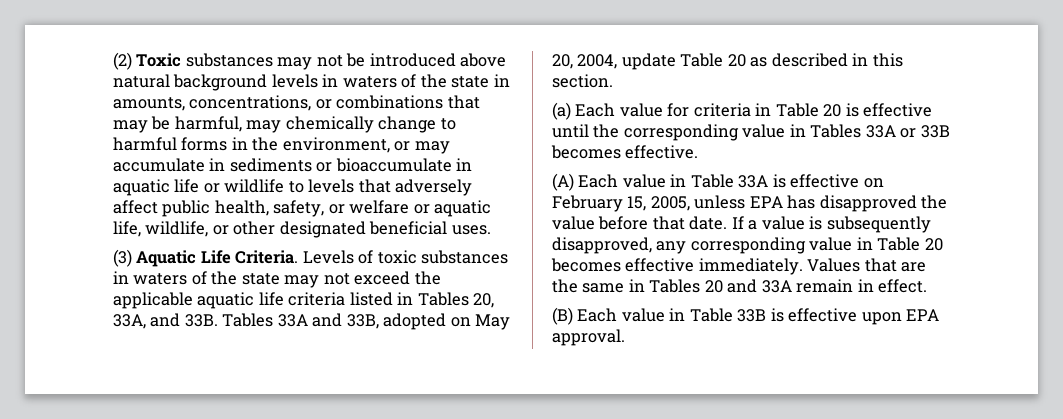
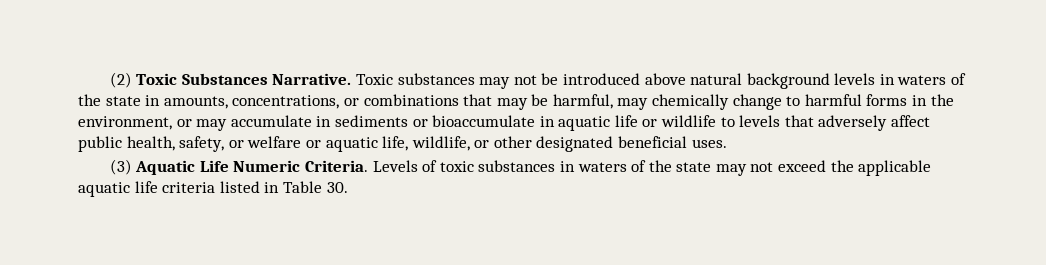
(182, 60) none -> [181,73,393,85] Substances Narrative. Toxic
(231, 257) none -> [233,160,301,172] Numeric
[417,292,495,308] [113,313,511,330] [552,53,903,70] [552,74,613,88] [552,102,933,120] [552,124,950,141] [551,145,699,159] [552,173,884,191] [552,195,948,212] [552,216,931,233] [552,237,943,254] [551,258,927,275] [552,279,928,293] [552,307,940,325] [552,329,625,346] Tables 20, 33A, and 33B. Tables 33A and 33B, adopted on May 20, 2004, update Table 20 as described in this section. // (a) Each value for criteria in Table 20 is effective until the corresponding value in Tables 33A or 33B becomes effective. // (A) Each value in Table 33A is effective on February 15, 2005, unless EPA has disapproved the value before that date. If a value is subsequently disapproved, any corresponding value in Table 20 becomes effective immediately. Values that are the same in Tables 20 and 33A remain in effect. // (B) Each value in Table 33B is effective upon EPA approval. -> [282,181,348,193] Table 30.

